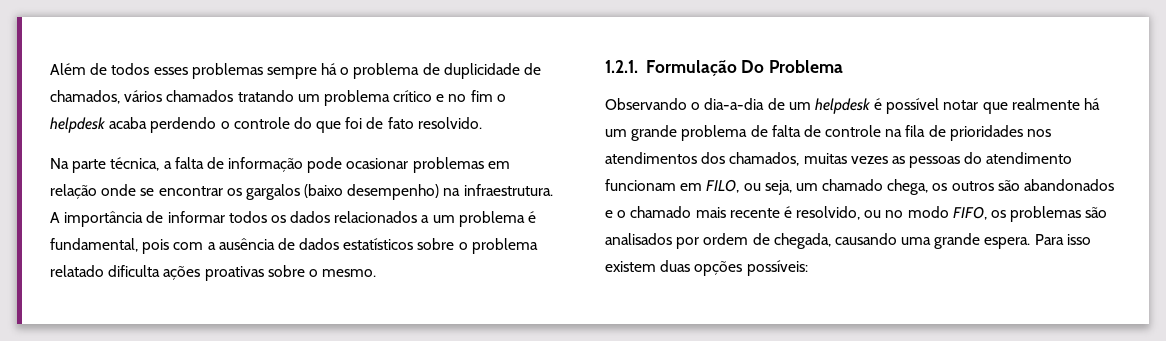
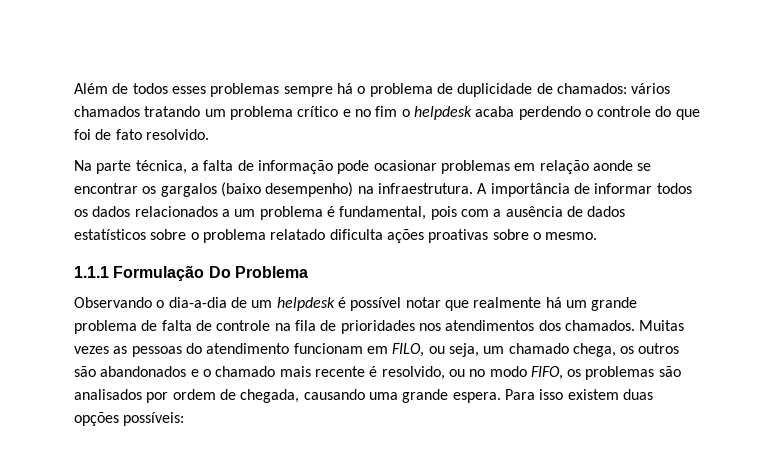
[50,90,120,104] chamados, -> [556,83,627,94] chamados:
[101,184,137,196] onde -> [592,160,633,171] aonde
[605,60,638,73] 1.2.1. -> [74,266,109,278] 1.1.1
[729,152,847,166] chamados, muitas -> [564,320,685,331] chamados. Muitas

